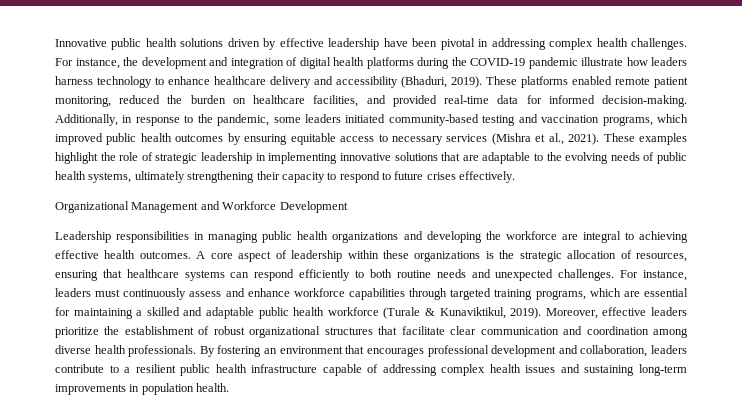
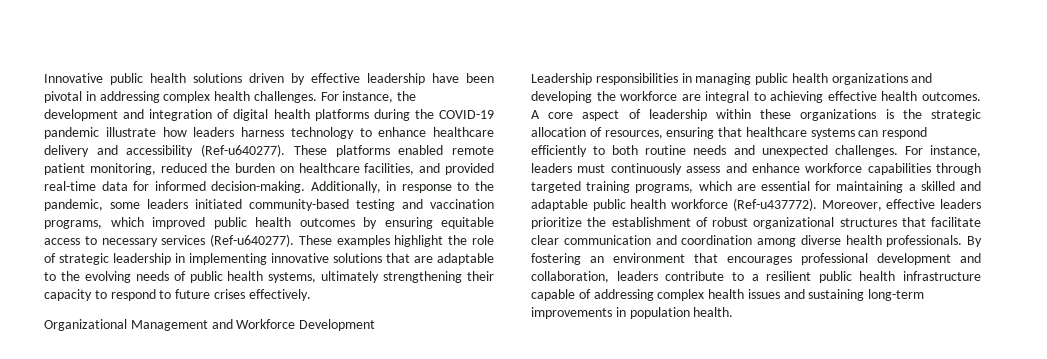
[401,76,482,88] (Bhaduri, 2019). -> [201,144,286,157] (Ref-u640277).
[491,133,600,145] (Mishra et al., 2021). -> [210,234,295,247] (Ref-u640277).
[383,307,542,319] (Turale & Kunaviktikul, 2019). -> [732,198,817,211] (Ref-u437772).

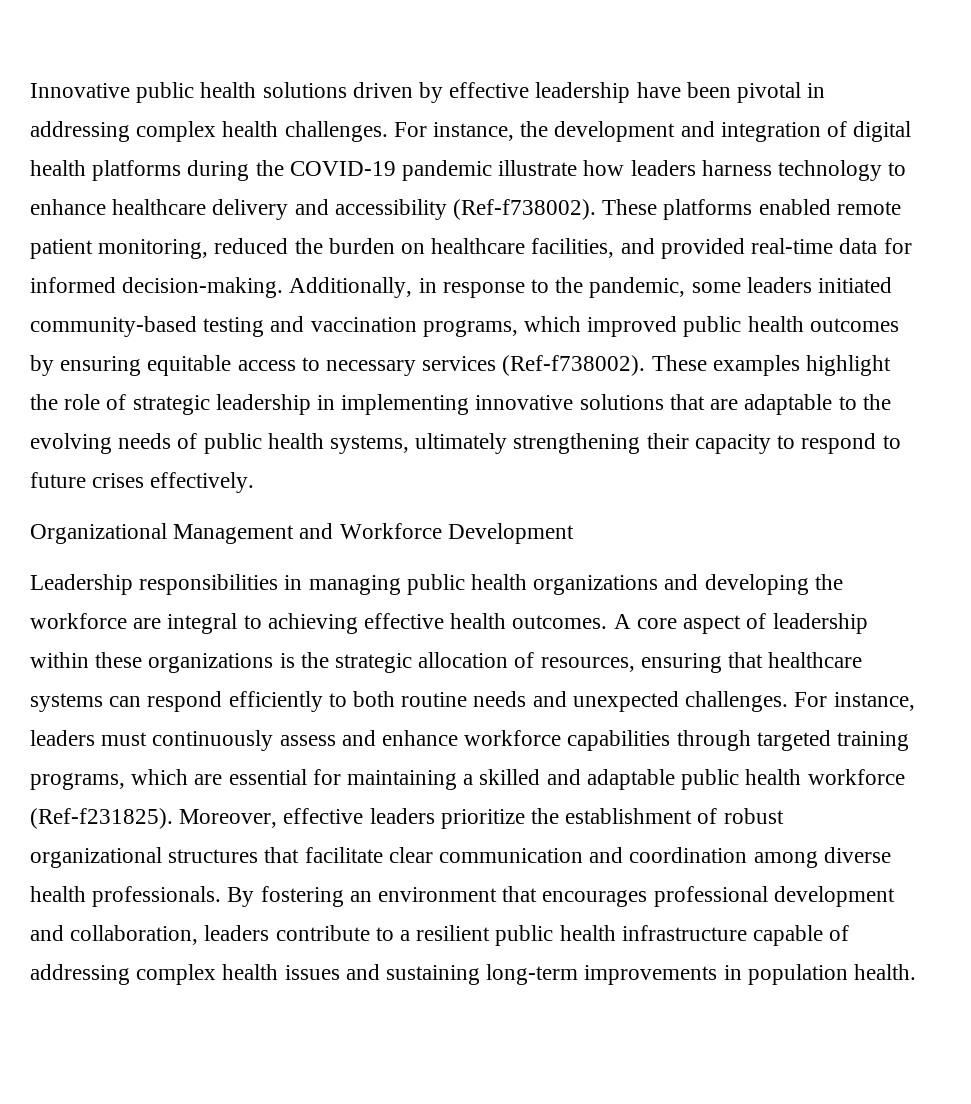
[201,144,286,157] (Ref-u640277). -> [453,199,597,220] (Ref-f738002).
[210,234,295,247] (Ref-u640277). -> [502,355,646,376] (Ref-f738002).
[732,198,817,211] (Ref-u437772). -> [30,808,173,829] (Ref-f231825).

